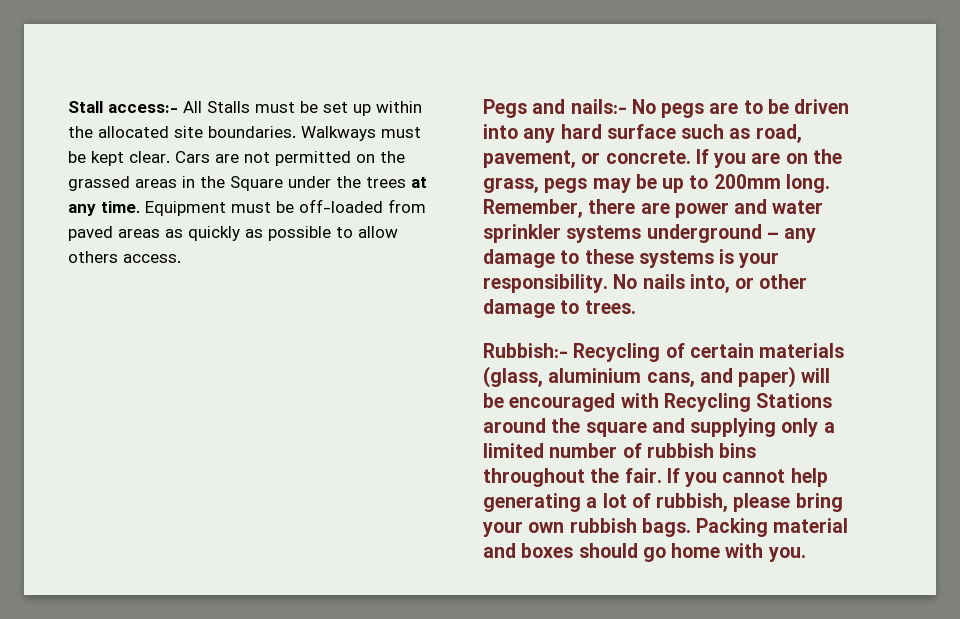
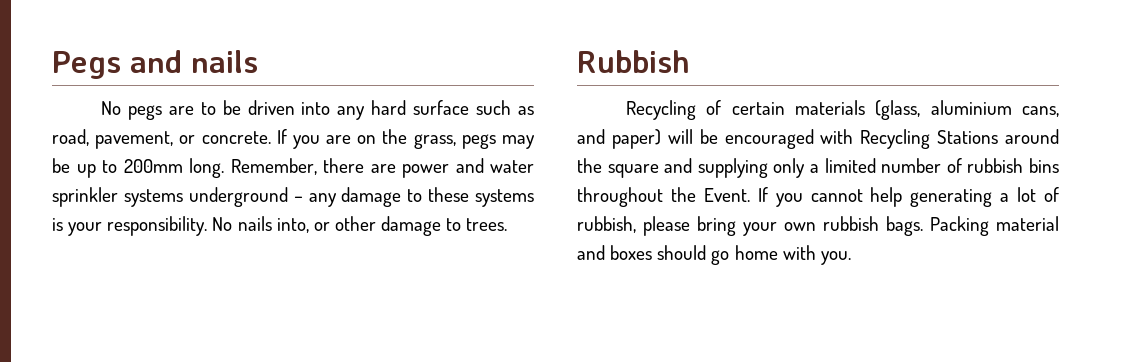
[68,101,422,116] [68,126,421,141] [68,151,405,166] [68,176,427,191] [68,199,426,216] [68,226,398,241] [68,251,181,263] Stall access:- All Stalls must be set up within the allocated site boundaries. Walkways must be kept clear. Cars are not permitted on the grassed areas in the Square under the trees at any time. Equipment must be off-loaded from paved areas as quickly as possible to allow others access. // -> (52, 65) none
[570,99,627,114] nails:- -> [190,50,258,73] nails //
[483,343,568,358] Rubbish:- -> [577,50,690,73] Rubbish //
[624,468,662,483] fair. -> [703,188,750,202] Event.

